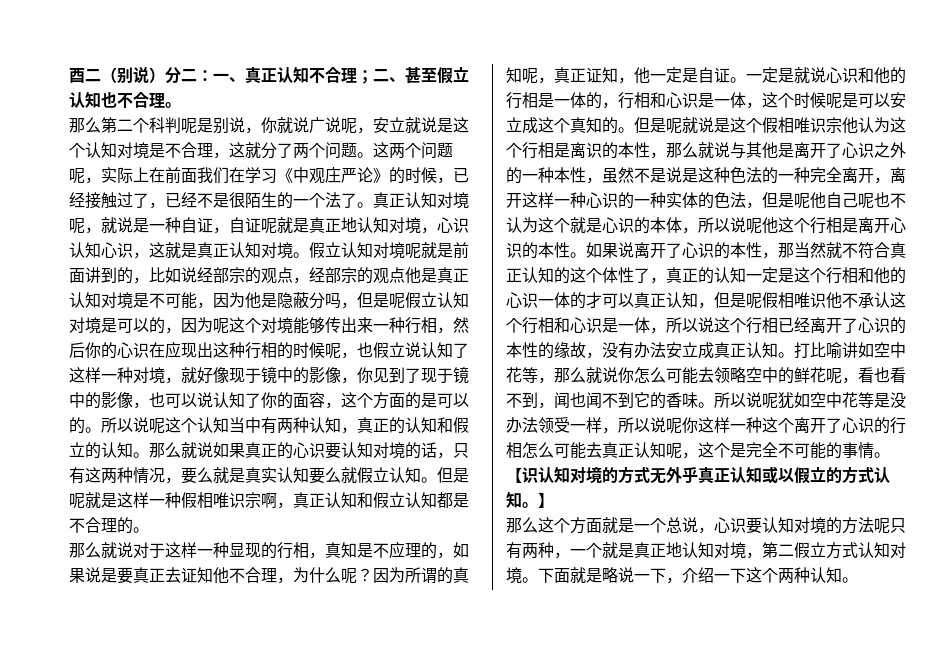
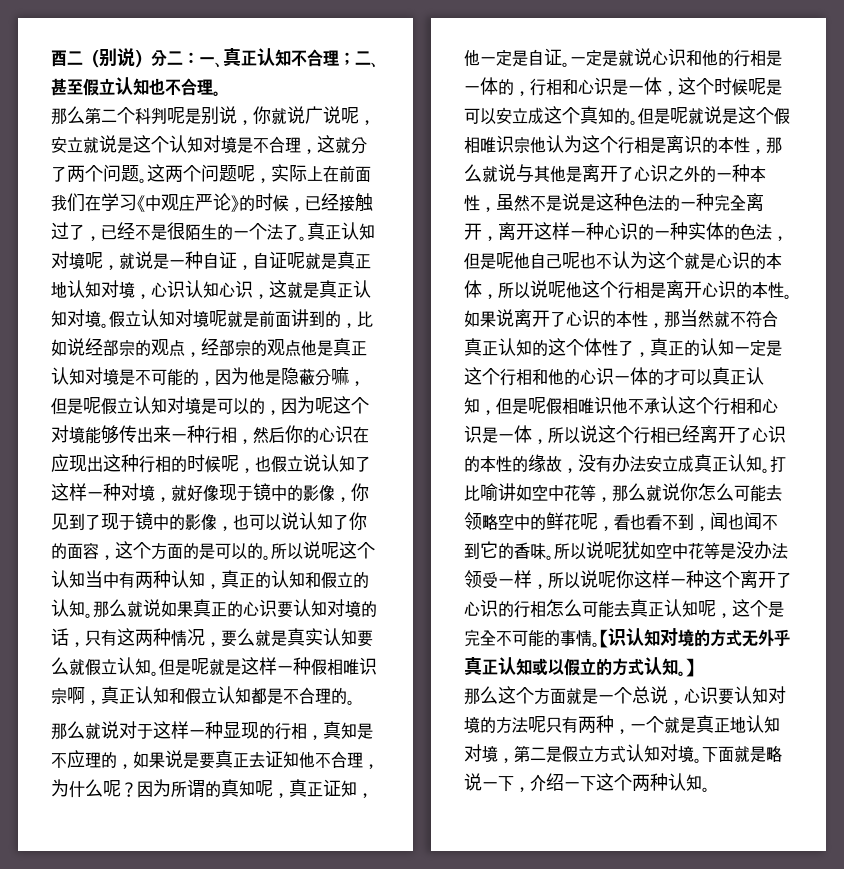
(197, 300) none -> [183,368,199,385] 的
[325,292,341,309] 吗 -> [331,367,349,385] 嘛
(794, 550) none -> [546,746,562,763] 是

